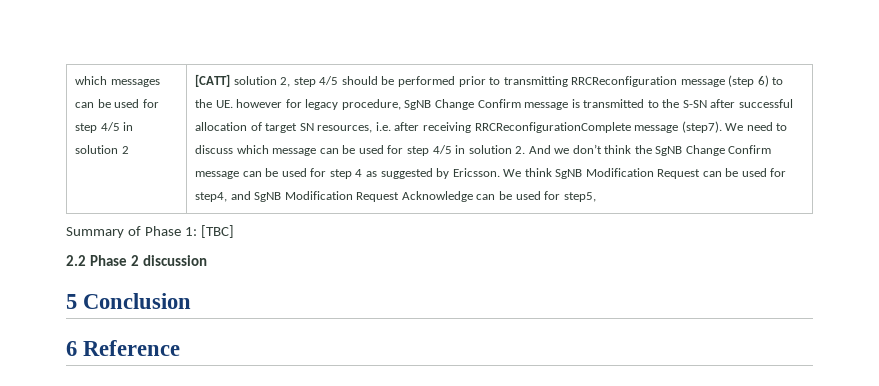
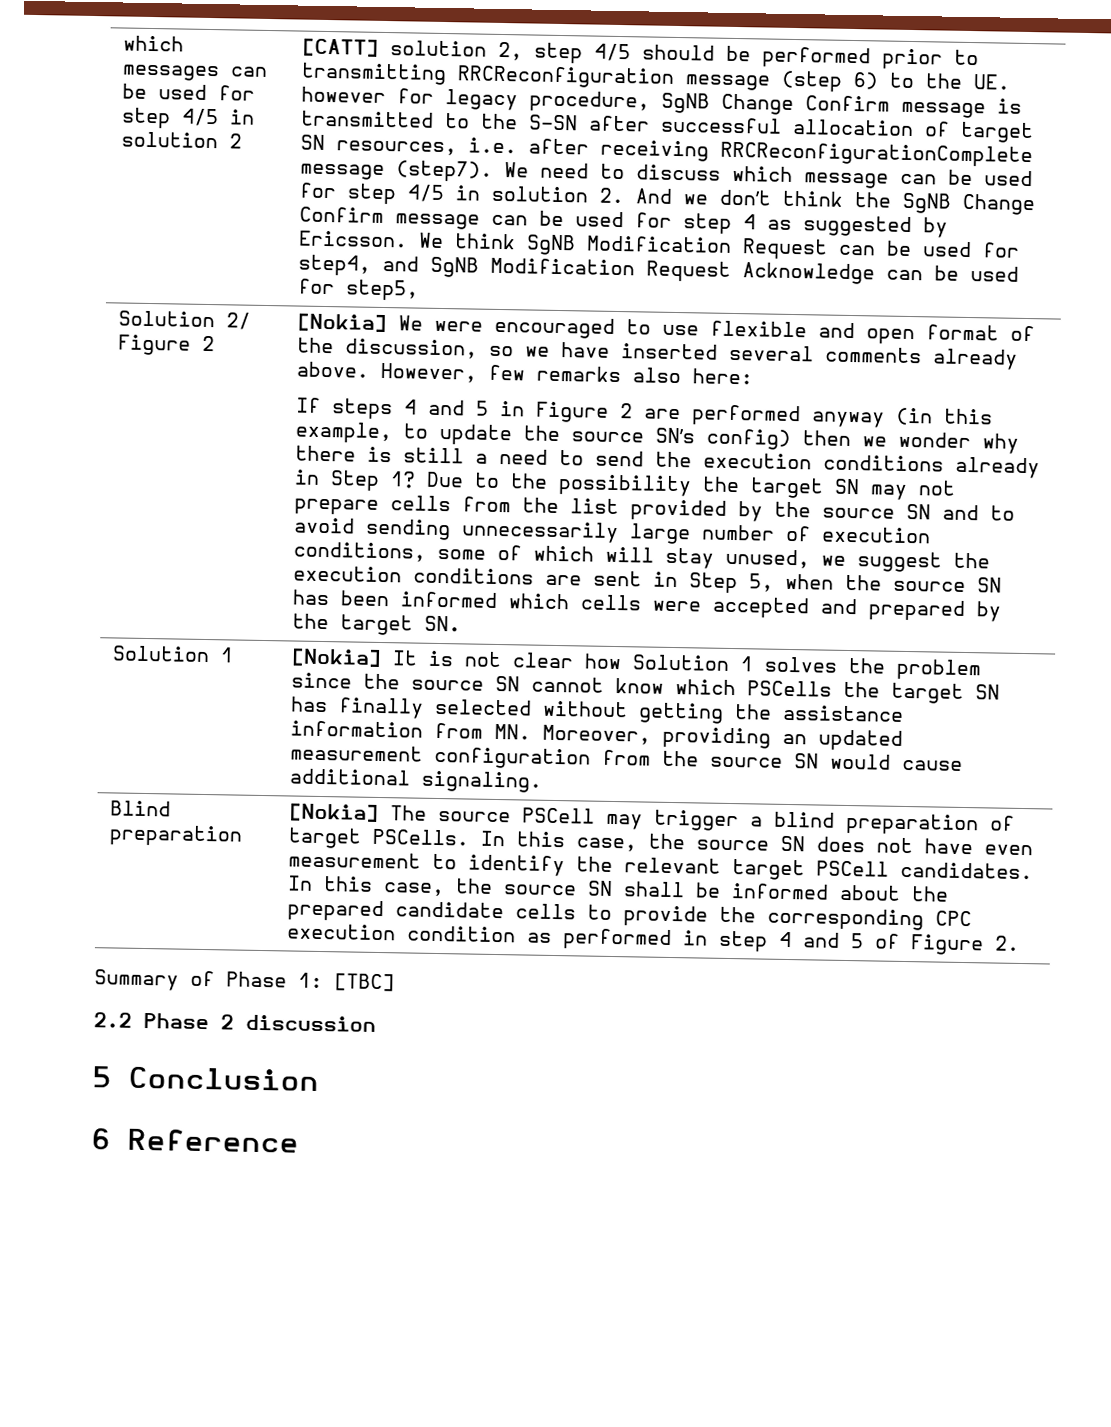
(596, 197) none -> [117,310,251,330] [117,334,215,356] [296,313,1035,345] [296,337,1018,370] [295,361,753,385] [295,397,993,428] [294,421,1019,454] [294,445,1040,479] [293,469,956,500] [293,495,1015,522] [293,517,931,545] [292,541,990,573] [292,565,1002,594] [291,589,1001,622] [291,613,461,636] [111,645,234,663] [290,648,981,681] [290,672,1000,704] [289,696,904,724] [289,720,903,751] [289,744,963,771] [288,768,542,793] [109,800,171,817] [108,824,243,847] [288,803,1015,836] [287,827,1033,856] [287,851,1033,881] [286,875,949,902] [286,899,972,931] [286,923,1020,956] // Solution 2/ Figure 2 | [Nokia] We were encouraged to use flexible and open format of the discussion, so we have inserted several comments already above. However, few remarks also here: // If steps 4 and 5 in Figure 2 are performed anyway (in this example, to update the source SN’s config) then we wonder why there is still a need to send the execution conditions already in Step 1? Due to the possibility the target SN may not prepare cells from the list provided by the source SN and to avoid sending unnecessarily large number of execution conditions, some of which will stay unused, we suggest the execution conditions are sent in Step 5, when the source SN has been informed which cells were accepted and prepared by the target SN. // Solution 1 | [Nokia] It is not clear how Solution 1 solves the problem since the source SN cannot know which PSCells the target SN has finally selected without getting the assistance information from MN. Moreover, providing an updated measurement configuration from the source SN would cause additional signaling. // Blind preparation | [Nokia] The source PSCell may trigger a blind preparation of target PSCells. In this case, the source SN does not have even measurement to identify the relevant target PSCell candidates. In this case, the source SN shall be informed about the prepared candidate cells to provide the corresponding CPC execution condition as performed in step 4 and 5 of Figure 2.

